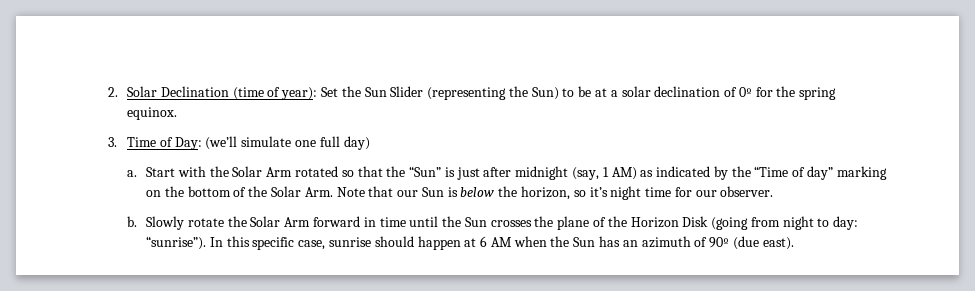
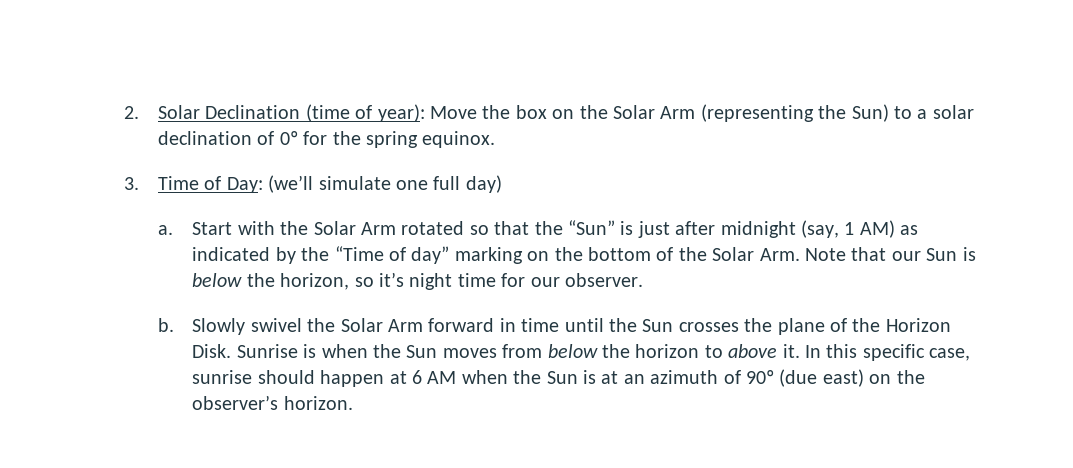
[320,86,424,97] Set the Sun Slider -> [429,105,696,119] Move the box on the Solar Arm
[578,86,607,97] be at -> (912, 112) none
[187,218,224,227] rotate -> [250,318,302,332] swivel
[682,216,859,230] [146,236,207,250] Disk (going from night to day: “sunrise”). -> [192,344,800,358] Disk. Sunrise is when the Sun moves from below the horizon to above it.
[599,236,621,247] has -> [583,370,619,384] is at
[762,237,794,250] east). -> [822,369,925,387] [192,395,353,410] east) on the observer’s horizon.

